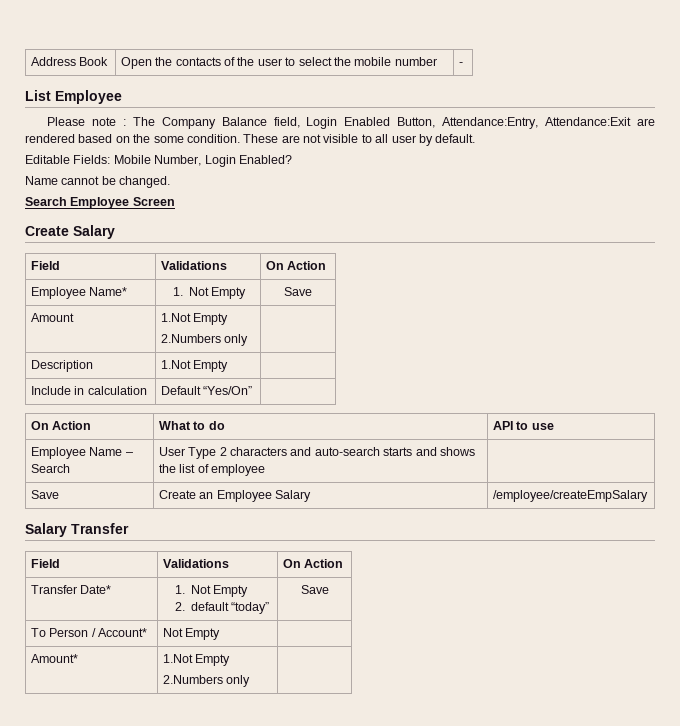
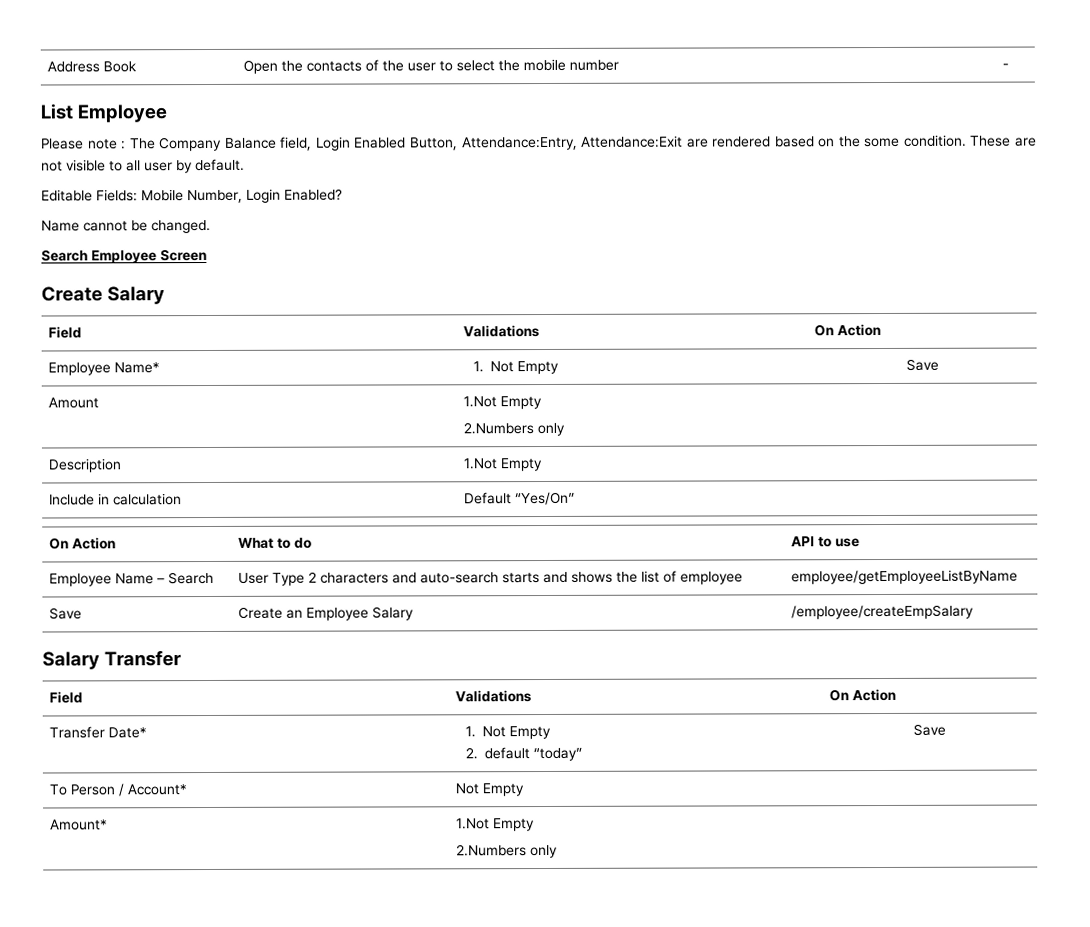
(266, 470) none -> [790,569,1018,585] employee/getEmployeeListByName

